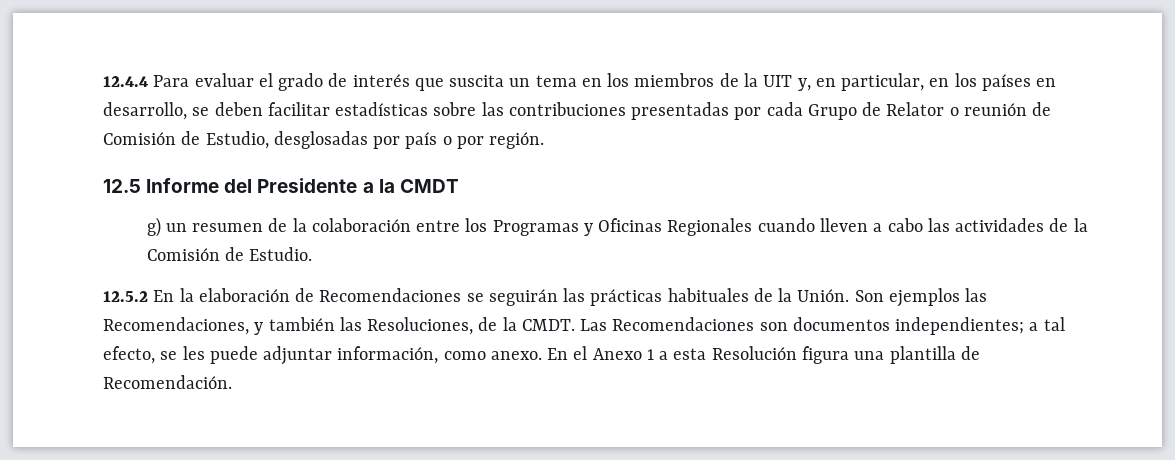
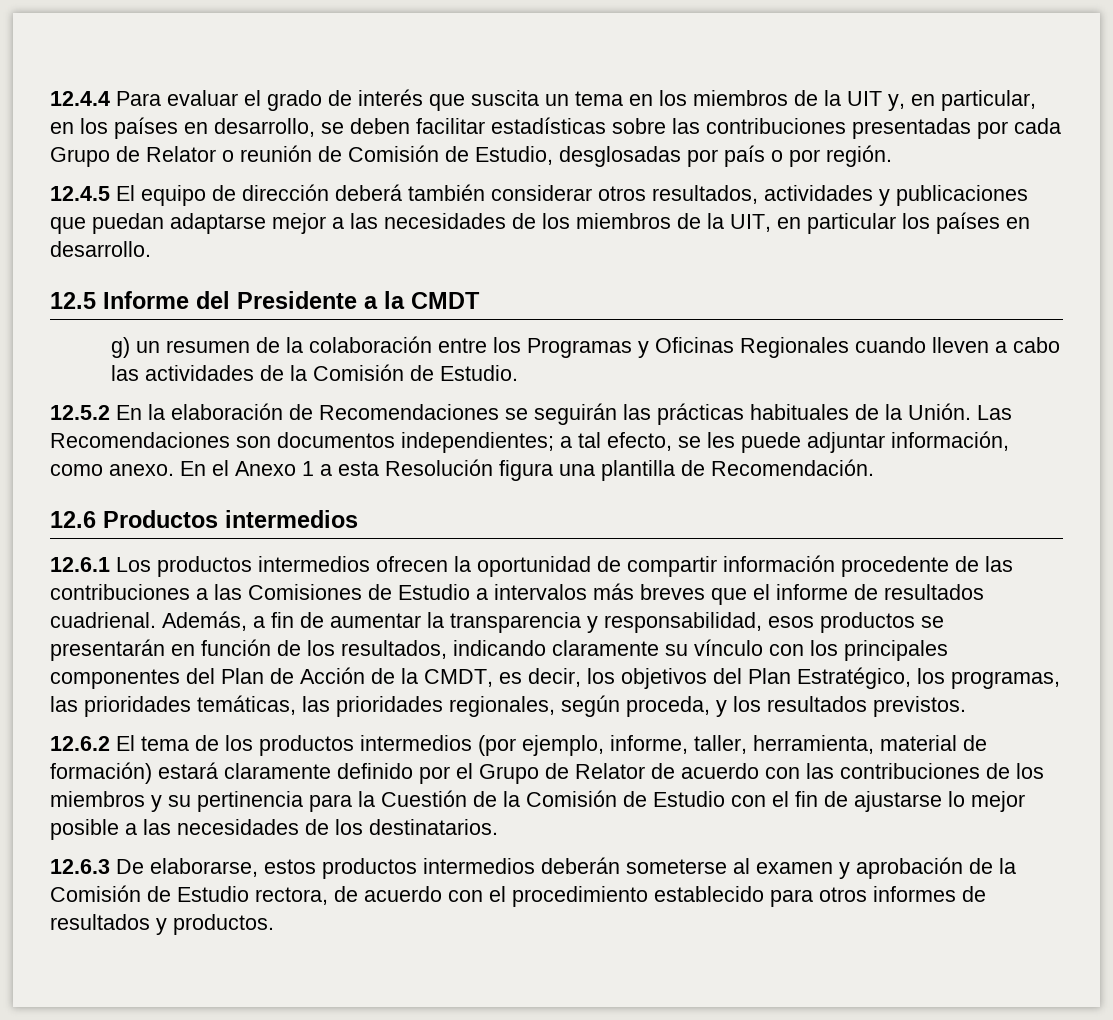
(545, 140) none -> [50,184,1028,206] [50,212,1030,234] [50,241,151,257] // 12.4.5 El equipo de dirección deberá también considerar otros resultados, actividades y publicaciones que puedan adaptarse mejor a las necesidades de los miembros de la UIT, en particular los países en desarrollo.
[854,288,988,307] [103,317,575,335] Son ejemplos las Recomendaciones, y también las Resoluciones, de la CMDT. -> (971, 411) none
(232, 382) none -> [50,510,358,528] [50,555,1013,577] [50,583,984,605] [50,611,944,633] [50,639,948,661] [50,667,1060,689] [50,695,966,717] [50,735,987,756] [50,762,1044,784] [50,790,1025,812] [50,819,498,840] [50,857,1016,879] [50,885,986,907] [50,914,274,935] // 12.6 Productos intermedios // 12.6.1 Los productos intermedios ofrecen la oportunidad de compartir información procedente de las contribuciones a las Comisiones de Estudio a intervalos más breves que el informe de resultados cuadrienal. Además, a fin de aumentar la transparencia y responsabilidad, esos productos se presentarán en función de los resultados, indicando claramente su vínculo con los principales componentes del Plan de Acción de la CMDT, es decir, los objetivos del Plan Estratégico, los programas, las prioridades temáticas, las prioridades regionales, según proceda, y los resultados previstos. // 12.6.2 El tema de los productos intermedios (por ejemplo, informe, taller, herramienta, material de formación) estará claramente definido por el Grupo de Relator de acuerdo con las contribuciones de los miembros y su pertinencia para la Cuestión de la Comisión de Estudio con el fin de ajustarse lo mejor posible a las necesidades de los destinatarios. // 12.6.3 De elaborarse, estos productos intermedios deberán someterse al examen y aprobación de la Comisión de Estudio rectora, de acuerdo con el procedimiento establecido para otros informes de resultados y productos.

